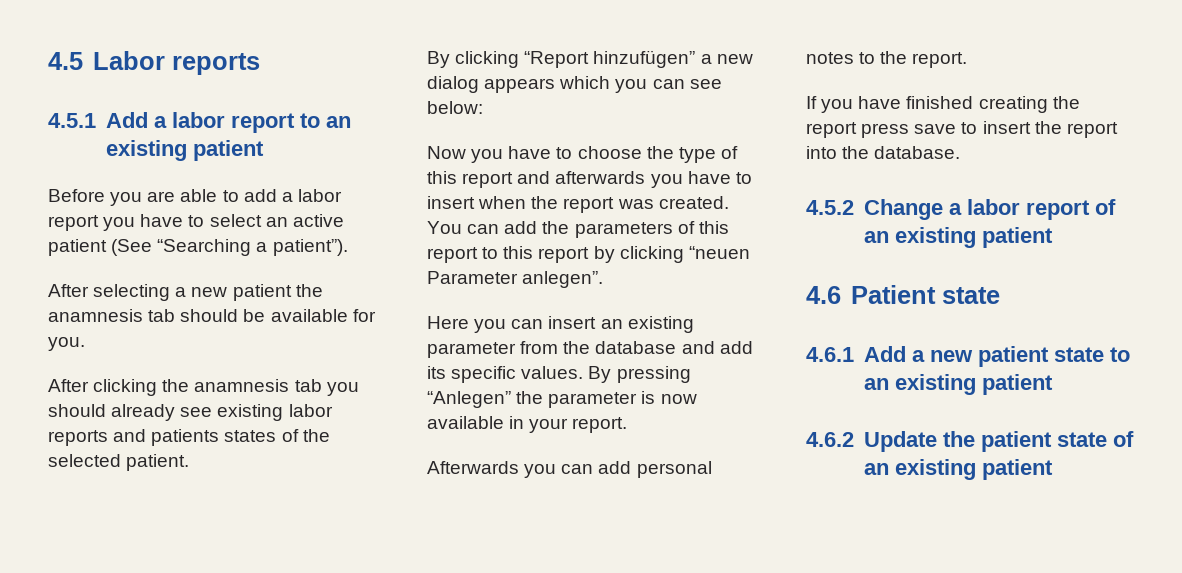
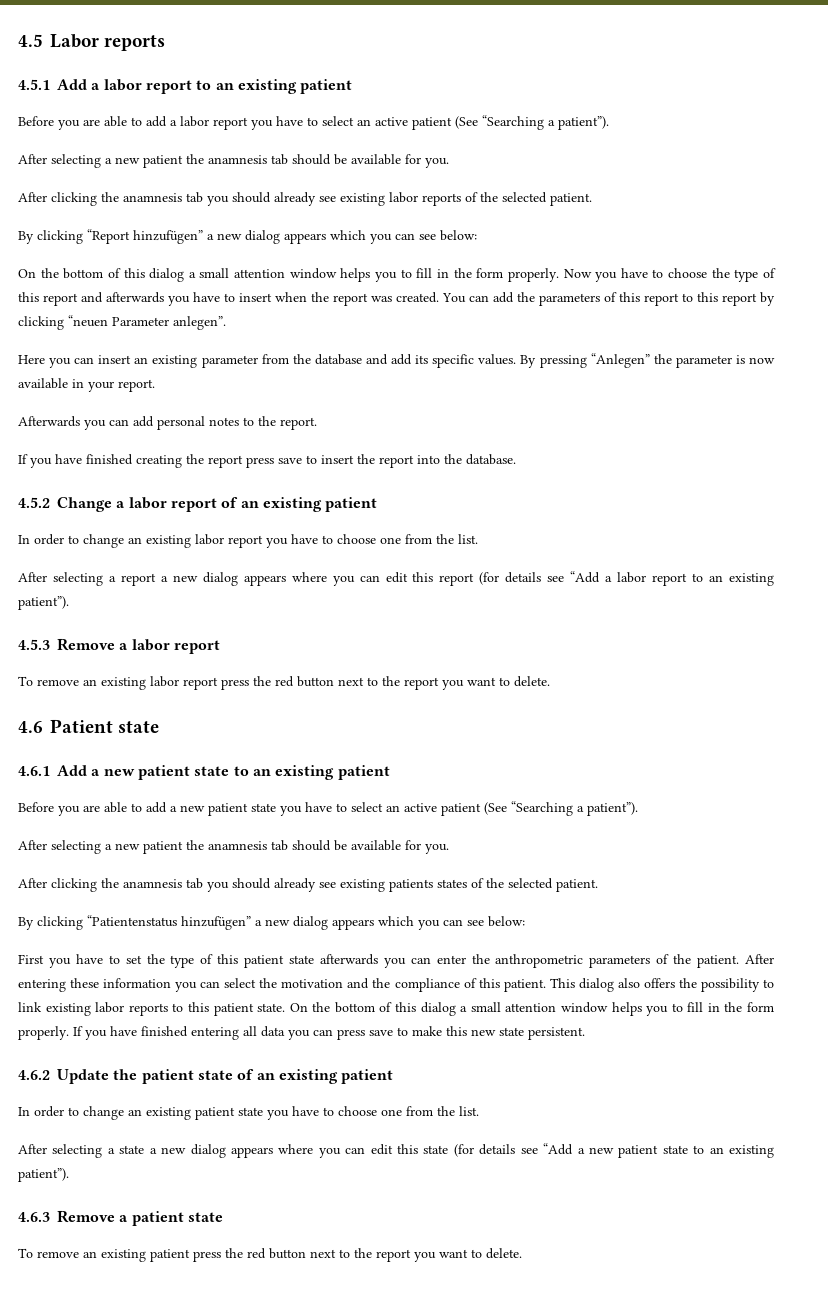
[113,429,277,446] and patients states -> (461, 199) none
(483, 107) none -> [18,268,559,282] On the bottom of this dialog a small attention window helps you to fill in the form properly.
(1053, 237) none -> [18,534,478,548] [18,571,774,586] [18,596,69,610] [18,638,220,654] [18,676,550,690] // In order to change an existing labor report you have to choose one from the list. // After selecting a report a new dialog appears where you can edit this report (for details see “Add a labor report to an existing patient”). // 4.5.3 Remove a labor report // To remove an existing labor report press the red button next to the report you want to delete.
(1053, 384) none -> [18,801,638,816] [18,840,449,854] [18,878,598,892] [18,915,525,930] [18,954,775,968] [18,978,774,992] [18,1002,775,1016] [18,1026,585,1040] // Before you are able to add a new patient state you have to select an active patient (See “Searching a patient”). // After selecting a new patient the anamnesis tab should be available for you. // After clicking the anamnesis tab you should already see existing patients states of the selected patient. // By clicking “Patientenstatus hinzufügen” a new dialog appears which you can see below: // First you have to set the type of this patient state afterwards you can enter the anthropometric parameters of the patient. After entering these information you can select the motivation and the compliance of this patient. This dialog also offers the possibility to link existing labor reports to this patient state. On the bottom of this dialog a small attention window helps you to fill in the form properly. If you have finished entering all data you can press save to make this new state persistent.
(1053, 469) none -> [18,1106,479,1120] [18,1143,774,1158] [18,1168,69,1182] [18,1210,223,1226] [18,1248,522,1262] // In order to change an existing patient state you have to choose one from the list. // After selecting a state a new dialog appears where you can edit this state (for details see “Add a new patient state to an existing patient”). // 4.6.3 Remove a patient state // To remove an existing patient press the red button next to the report you want to delete.

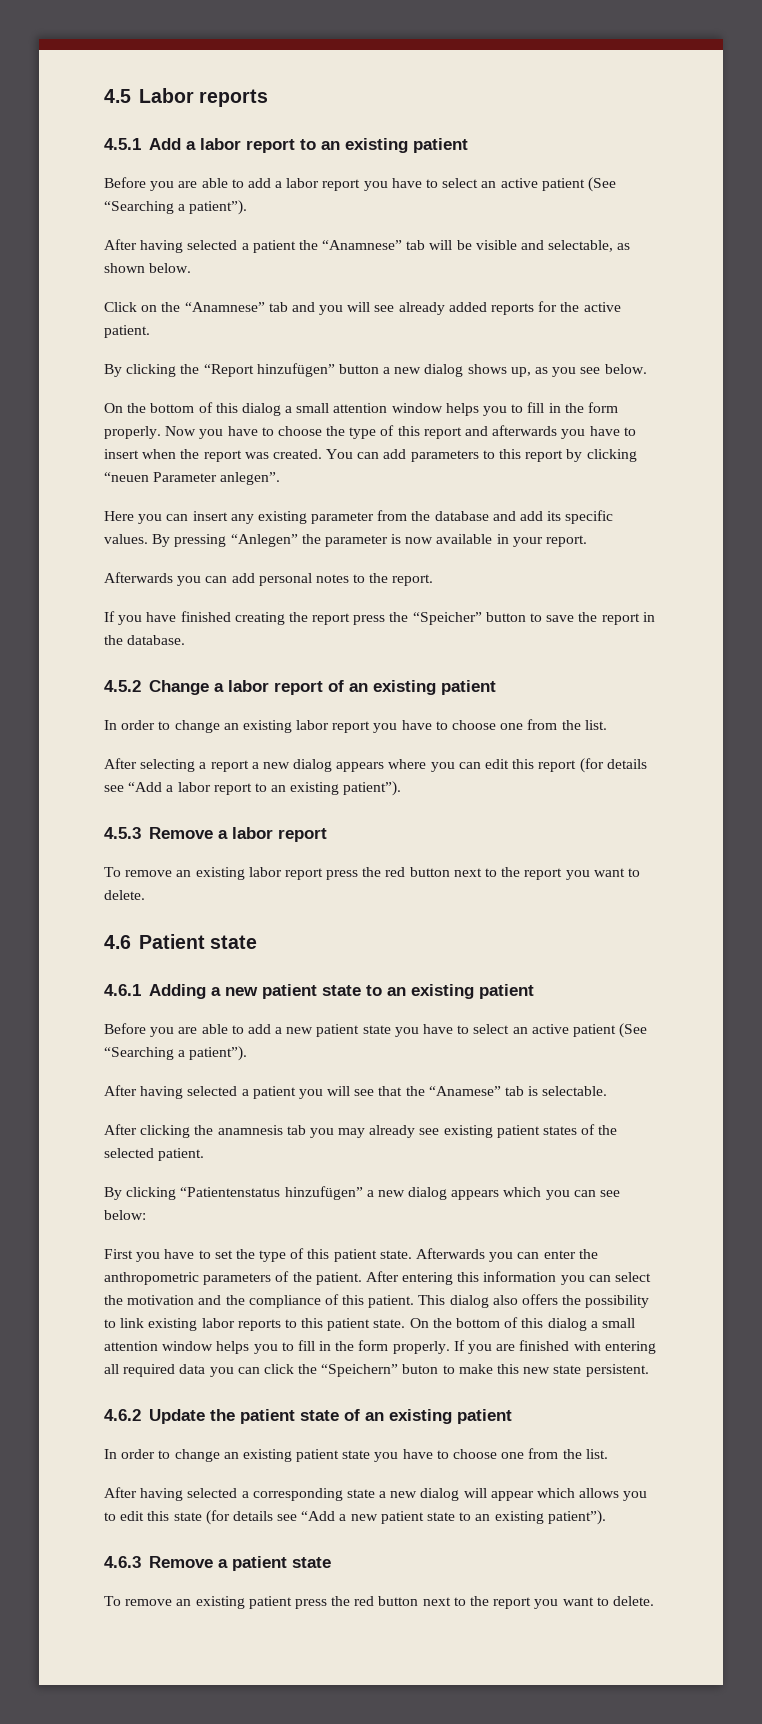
[51,154,449,168] [18,192,592,206] [18,230,83,244] selecting a new patient the anamnesis tab should be available for you. // After clicking the anamnesis tab you should already see existing labor reports of the selected patient. // By clicking -> [140,240,631,253] [104,263,192,273] [104,301,621,315] [104,325,150,338] [104,364,200,377] having selected a patient the “Anamnese” tab will be visible and selectable, as shown below. // Click on the “Anamnese” tab and you will see already added reports for the active patient. // By clicking the
[207,230,477,244] a new dialog appears which you can see below: -> [338,364,647,377] button a new dialog shows up, as you see below.
[517,292,679,306] the parameters of this report -> [410,450,479,462] parameters
[134,357,149,364] an -> [230,514,254,524] any
[278,454,440,468] save to insert the report into -> [389,612,655,625] the “Speicher” button to save the report in
[57,765,87,776] Add -> [148,984,206,999] Adding
[51,840,449,854] [18,878,433,892] selecting a new patient the anamnesis tab should be available for you. // After clicking the anamnesis tab you should already see existing patients -> [140,1086,608,1099] [104,1124,540,1138] having selected a patient you will see that the “Anamese” tab is selectable. // After clicking the anamnesis tab you may already see existing patient
[289,954,378,965] state afterwards -> [379,1248,486,1259] state. Afterwards
[70,978,100,988] these -> [457,1272,480,1282] this
[110,1026,188,1037] have finished -> [496,1340,601,1351] are finished with
(257, 1031) none -> [123,1364,176,1377] required
[337,1029,393,1040] press save -> [263,1364,439,1377] click the “Speichern” buton
[52,1144,366,1158] selecting a state a new dialog appears where you can -> [140,1488,648,1501] [104,1512,116,1521] having selected a corresponding state a new dialog will appear which allows you to

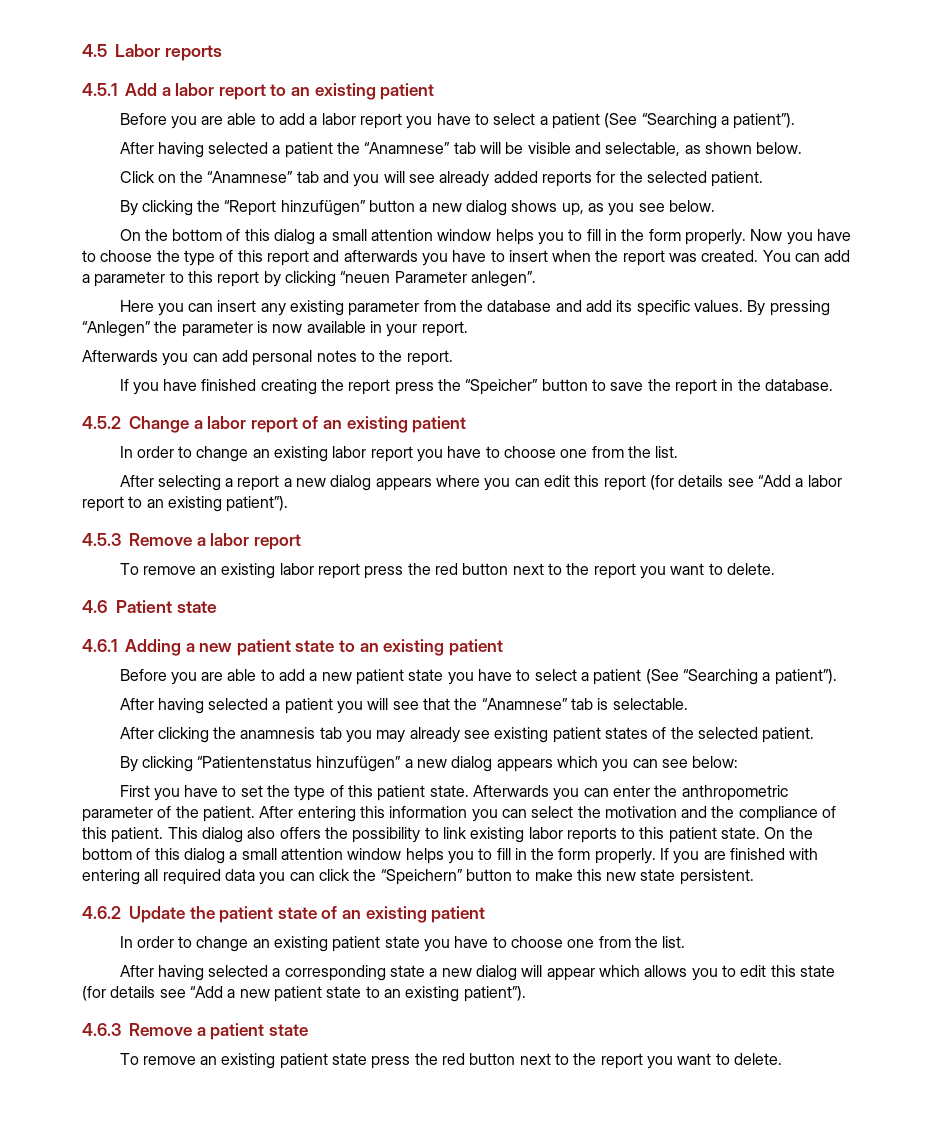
[481,178,538,188] an active -> [539,116,548,125] a
[583,302,621,312] active -> [646,171,707,183] selected
[410,450,479,462] parameters -> [82,271,166,287] a parameter
[512,1024,569,1034] an active -> [580,672,589,681] a
[428,1086,501,1096] “Anamese” -> [481,698,568,710] “Anamnese”
[203,1273,272,1285] parameters -> [82,806,153,822] parameter
[402,1364,439,1374] buton -> [465,869,512,881] button
(292, 1602) none -> [332,1053,368,1065] state

